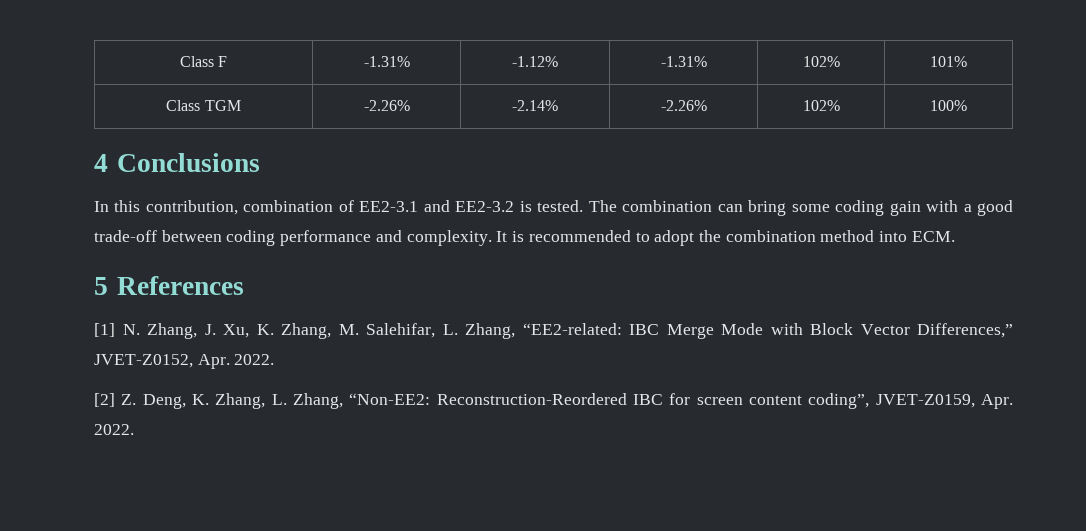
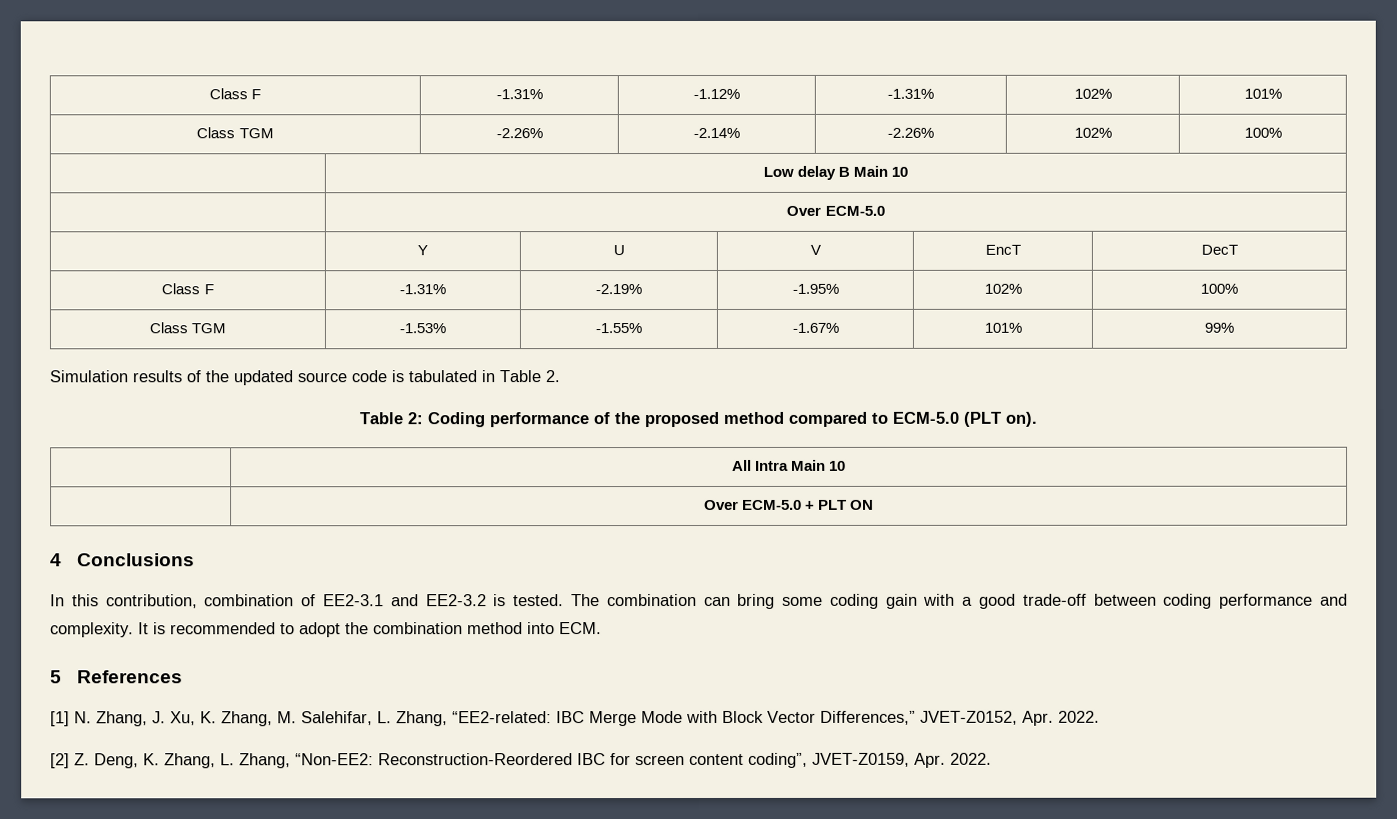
(967, 105) none -> [762,165,909,180] [786,205,885,216] [417,245,428,256] [612,245,625,256] [809,244,821,255] [984,244,1021,255] [1200,244,1238,255] [161,283,214,295] [399,284,446,295] [595,284,642,295] [791,283,839,294] [983,283,1022,294] [1200,283,1238,294] [148,322,227,334] [399,323,446,334] [595,323,642,334] [791,322,839,333] [983,322,1022,333] [1204,322,1234,333] [49,370,560,386] [360,411,1038,428] [731,459,847,471] [703,499,875,510] // | Low delay B Main 10 // | Over ECM-5.0 // | Y | U | V | EncT | DecT // Class F | -1.31% | -2.19% | -1.95% | 102% | 100% // Class TGM | -1.53% | -1.55% | -1.67% | 101% | 99% // Simulation results of the updated source code is tabulated in Table 2. // Table 2: Coding performance of the proposed method compared to ECM-5.0 (PLT on). // | All Intra Main 10 // | Over ECM-5.0 + PLT ON

